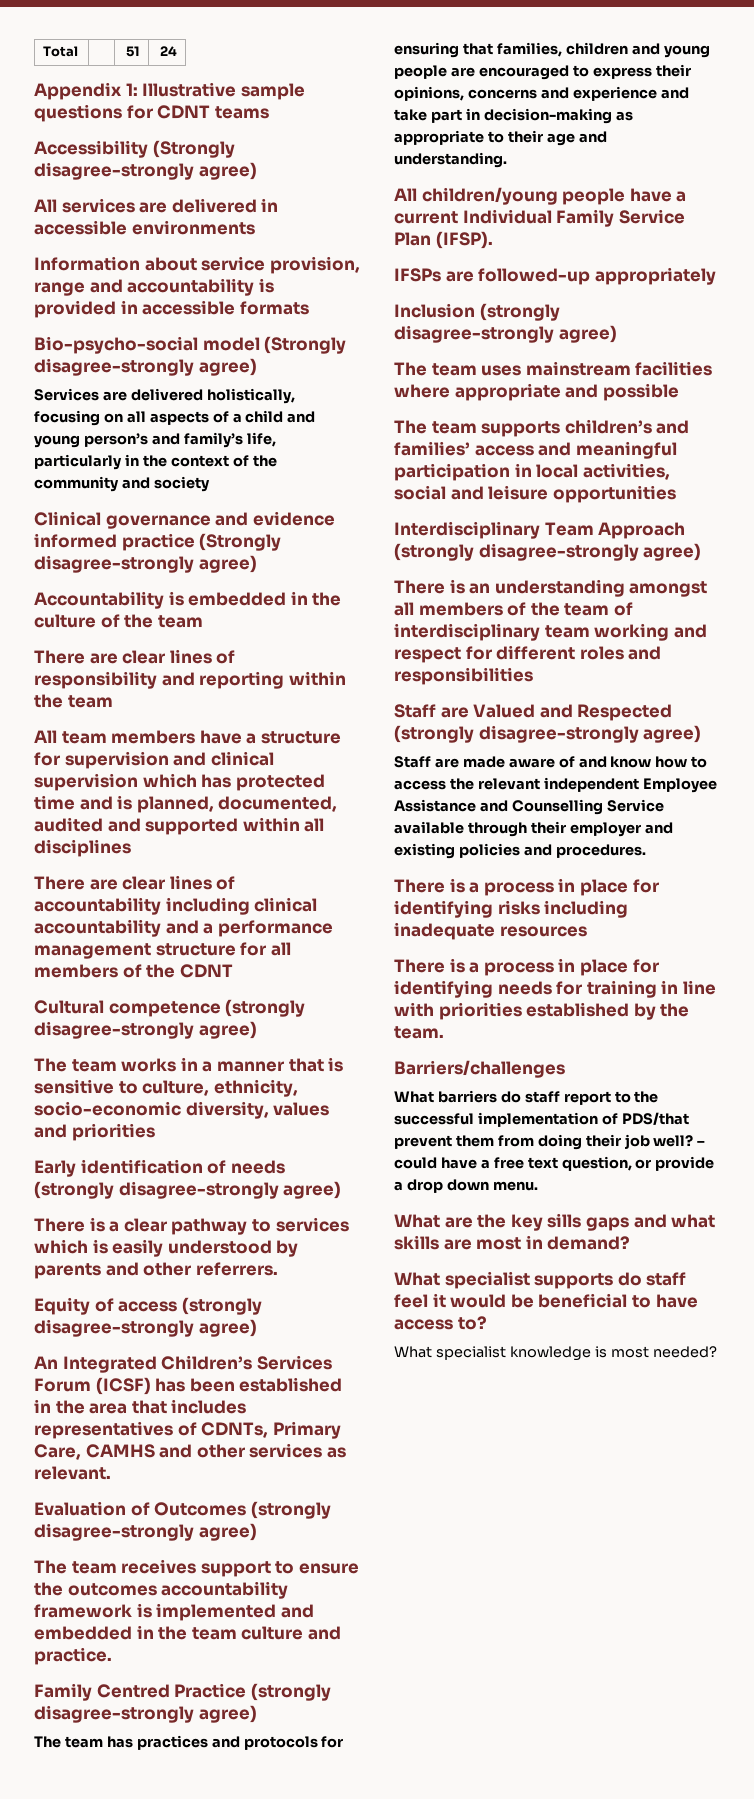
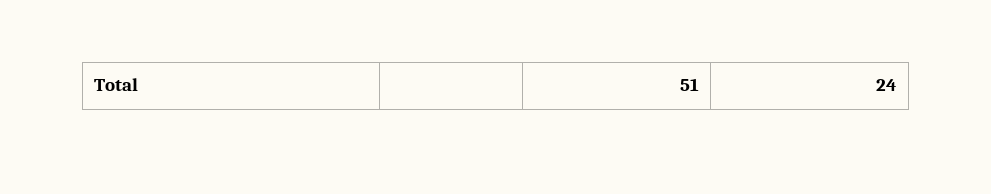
[34,82,305,100] [34,104,269,122] [34,140,235,158] [34,162,257,180] [34,198,279,213] [34,220,255,235] [34,256,360,274] [34,278,274,296] [34,300,309,318] [34,336,347,354] [34,358,257,376] [34,388,295,404] [34,410,316,426] [34,432,276,448] [34,454,277,470] [34,476,210,492] [34,511,335,529] [34,533,282,551] [34,555,257,573] [34,591,342,609] [34,614,203,628] [34,649,236,664] [34,671,346,689] [34,694,113,708] [34,730,341,744] [34,751,274,769] [34,773,325,791] [34,795,338,813] [34,817,325,835] [34,839,131,857] [34,875,236,890] [34,897,318,915] [34,919,333,937] [34,942,291,959] [34,964,233,978] [34,999,306,1017] [34,1021,257,1039] [34,1057,344,1072] [34,1079,298,1097] [34,1101,330,1119] [34,1123,155,1141] [34,1159,285,1177] [34,1181,342,1199] [34,1217,349,1235] [34,1239,299,1257] [34,1262,278,1279] [34,1297,262,1315] [34,1319,257,1337] [34,1355,332,1373] [34,1377,343,1395] [34,1399,247,1414] [34,1421,341,1439] [34,1443,346,1460] [34,1466,111,1480] [34,1501,331,1519] [34,1523,257,1541] [34,1559,359,1577] [34,1581,289,1599] [34,1603,314,1621] [34,1625,341,1640] [34,1647,112,1665] [34,1683,331,1701] [34,1705,257,1723] [34,1735,344,1750] [394,42,710,58] [394,64,691,80] [394,86,689,101] [394,108,633,124] [394,130,607,146] [394,152,507,168] [394,187,687,205] [394,209,685,227] [394,231,493,249] [394,267,716,285] [394,303,560,321] [394,325,617,343] [394,361,713,376] [394,383,679,401] [394,419,690,437] [394,441,677,459] [394,463,670,481] [394,485,676,503] [394,521,686,539] [394,543,702,561] [394,579,708,597] [394,602,633,616] [394,623,707,641] [394,645,662,663] [394,667,533,685] [394,704,673,721] [394,725,702,743] [394,756,708,768] [394,777,717,793] [394,799,664,815] [394,821,673,837] [394,843,646,859] [394,878,659,896] [394,900,629,918] [394,922,587,940] [394,958,659,976] [394,980,716,998] [394,1002,690,1020] [394,1026,444,1039] [394,1060,565,1078] [394,1090,659,1105] [394,1112,689,1127] [394,1134,706,1150] [394,1156,715,1171] [394,1179,538,1193] [394,1213,716,1231] [394,1235,631,1250] [394,1271,687,1289] [394,1293,698,1308] [394,1316,487,1330] [394,1346,717,1361] // Appendix 1: Illustrative sample questions for CDNT teams // Accessibility (Strongly disagree-strongly agree) // All services are delivered in accessible environments // Information about service provision, range and accountability is provided in accessible formats // Bio-psycho-social model (Strongly disagree-strongly agree) // Services are delivered holistically, focusing on all aspects of a child and young person’s and family’s life, particularly in the context of the community and society // Clinical governance and evidence informed practice (Strongly disagree-strongly agree) // Accountability is embedded in the culture of the team // There are clear lines of responsibility and reporting within the team // All team members have a structure for supervision and clinical supervision which has protected time and is planned, documented, audited and supported within all disciplines // There are clear lines of accountability including clinical accountability and a performance management structure for all members of the CDNT // Cultural competence (strongly disagree-strongly agree) // The team works in a manner that is sensitive to culture, ethnicity, socio-economic diversity, values and priorities // Early identification of needs (strongly disagree-strongly agree) // There is a clear pathway to services which is easily understood by parents and other referrers. // Equity of access (strongly disagree-strongly agree) // An Integrated Children’s Services Forum (ICSF) has been established in the area that includes representatives of CDNTs, Primary Care, CAMHS and other services as relevant. // Evaluation of Outcomes (strongly disagree-strongly agree) // The team receives support to ensure the outcomes accountability framework is implemented and embedded in the team culture and practice. // Family Centred Practice (strongly disagree-strongly agree) // The team has practices and protocols for ensuring that families, children and young people are encouraged to express their opinions, concerns and experience and take part in decision-making as appropriate to their age and understanding. // All children/young people have a current Individual Family Service Plan (IFSP). // IFSPs are followed-up appropriately // Inclusion (strongly disagree-strongly agree) // The team uses mainstream facilities where appropriate and possible // The team supports children’s and families’ access and meaningful participation in local activities, social and leisure opportunities // Interdisciplinary Team Approach (strongly disagree-strongly agree) // There is an understanding amongst all members of the team of interdisciplinary team working and respect for different roles and responsibilities // Staff are Valued and Respected (strongly disagree-strongly agree) // Staff are made aware of and know how to access the relevant independent Employee Assistance and Counselling Service available through their employer and existing policies and procedures. // There is a process in place for identifying risks including inadequate resources // There is a process in place for identifying needs for training in line with priorities established by the team. // Barriers/challenges // What barriers do staff report to the successful implementation of PDS/that prevent them from doing their job well? – could have a free text question, or provide a drop down menu. // What are the key sills gaps and what skills are most in demand? // What specialist supports do staff feel it would be beneficial to have access to? // What specialist knowledge is most needed? -> (898, 85) none

